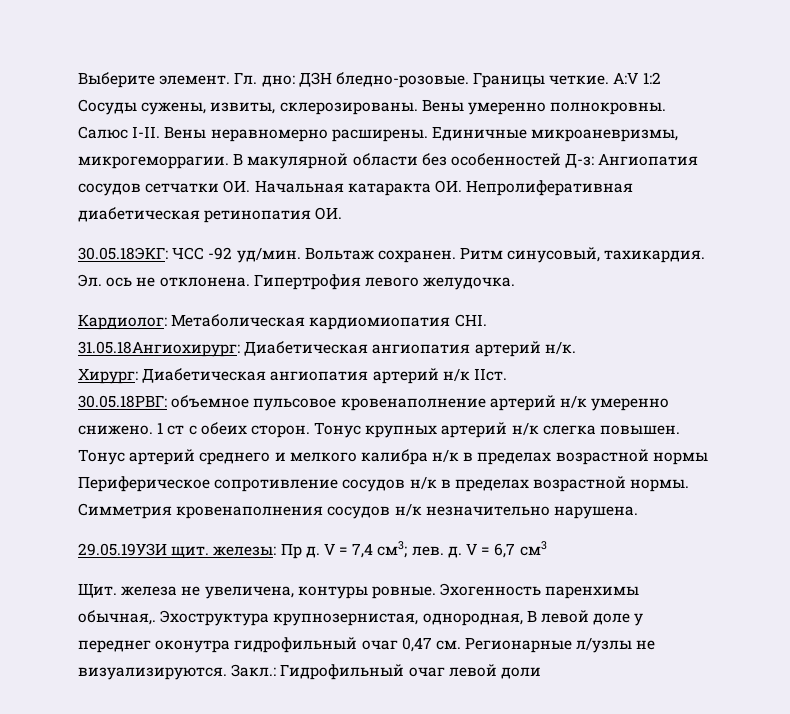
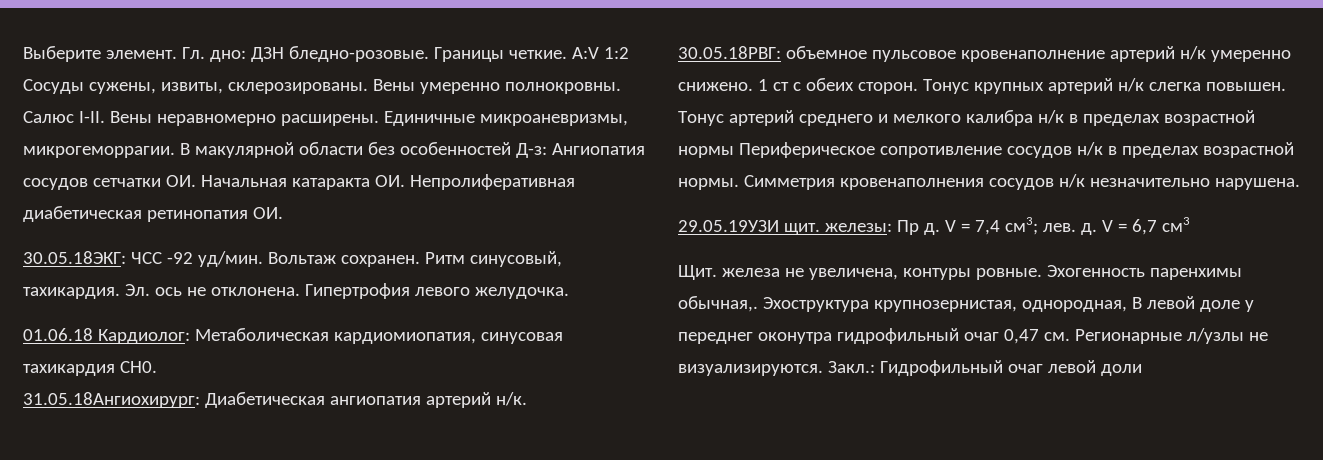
(516, 283) none -> [23,328,93,341] 01.06.18
[309,314,487,330] кардиомиопатия СНI. -> [333,332,563,344] [23,361,157,376] кардиомиопатия, синусовая тахикардия СН0.
[78,368,507,384] // Хирург: Диабетическая ангиопатия артерий н/к IIcт. -> (527, 399) none

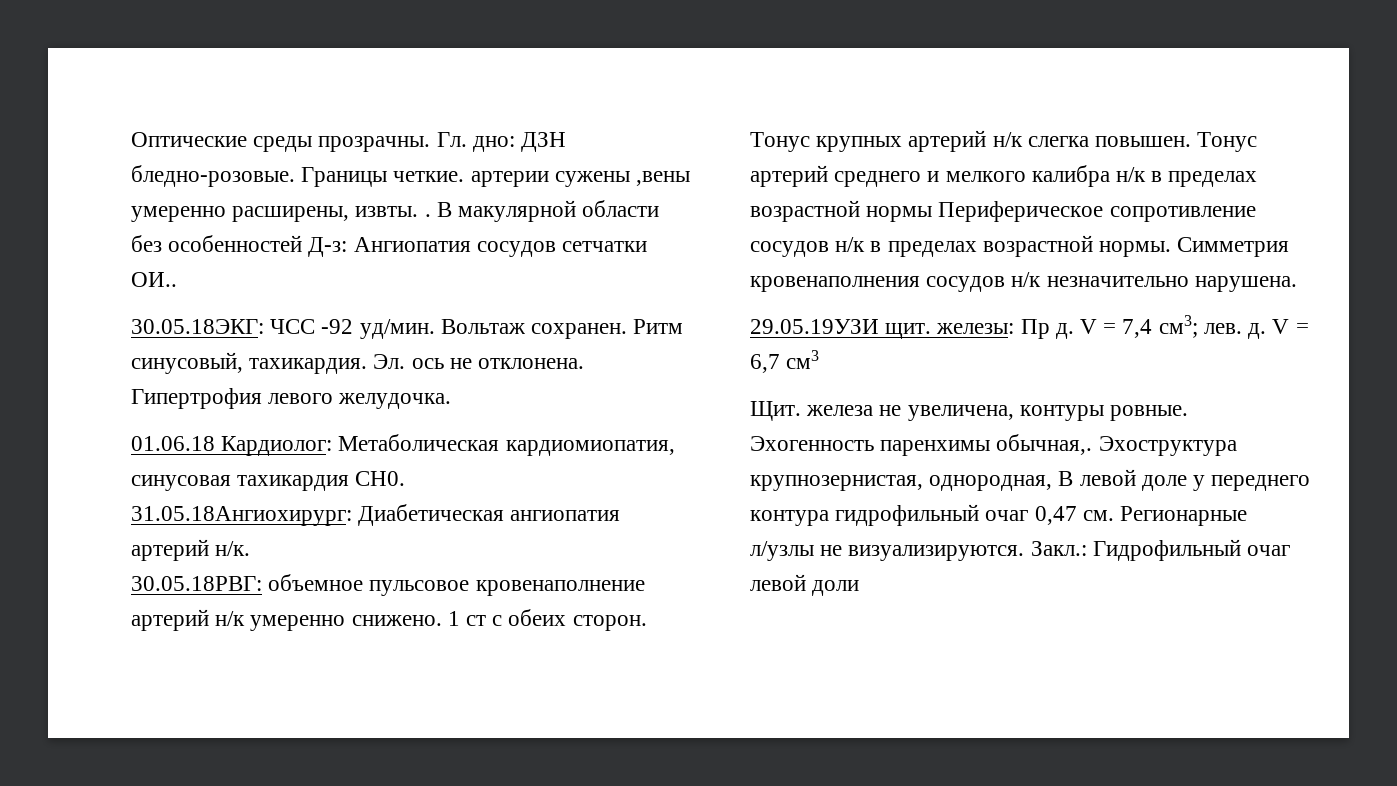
[23,46,177,62] Выберите элемент. -> [131,132,431,152] Оптические среды прозрачны.
[571,47,629,59] [23,79,621,94] [23,111,628,126] [23,146,175,158] А:V 1:2 Сосуды сужены, извиты, склерозированы. Вены умеренно полнокровны. Салюс I-II. Вены неравномерно расширены. Единичные микроаневризмы, микрогеморрагии. -> [470,171,691,187] [131,206,431,222] артерии сужены ,вены умеренно расширены, извты. .
[165,174,575,190] [23,206,283,222] ОИ. Начальная катаракта ОИ. Непролиферативная диабетическая ретинопатия ОИ. -> [131,272,177,287] ОИ..
[678,332,832,344] переднег оконутра -> [1211,475,1311,491] [750,510,829,526] переднего контура

